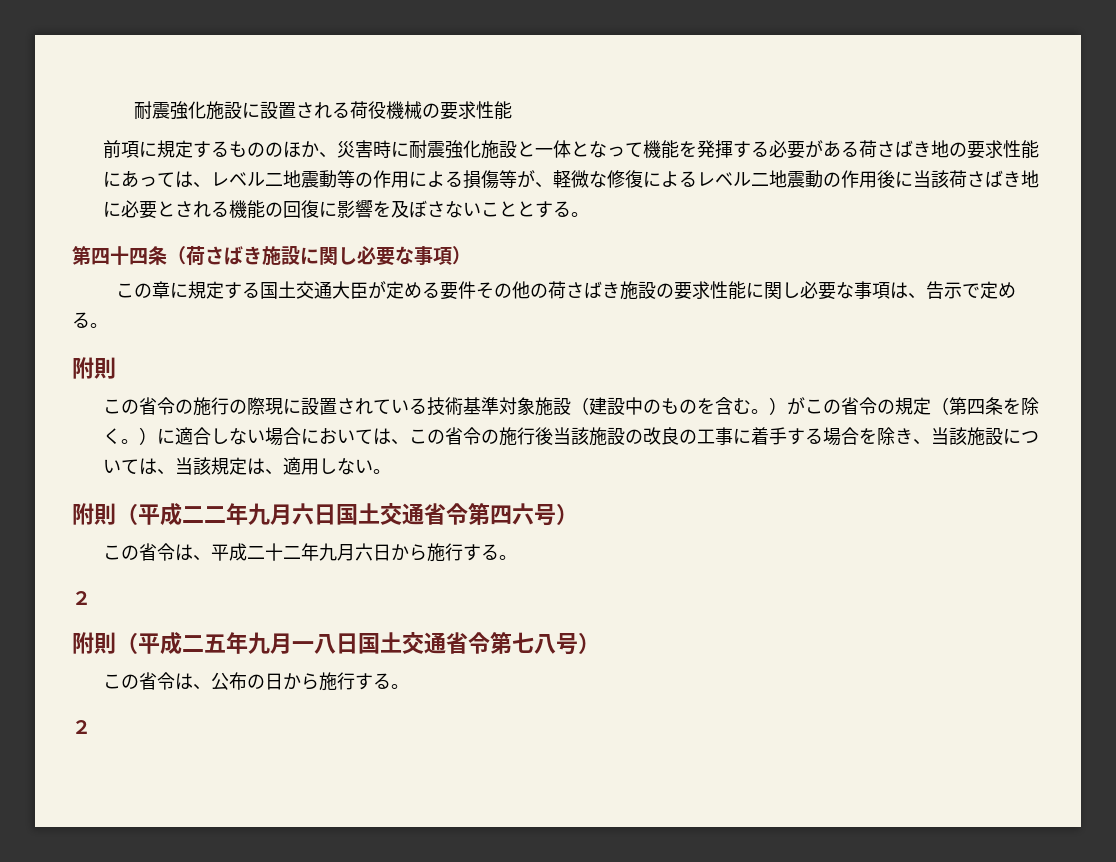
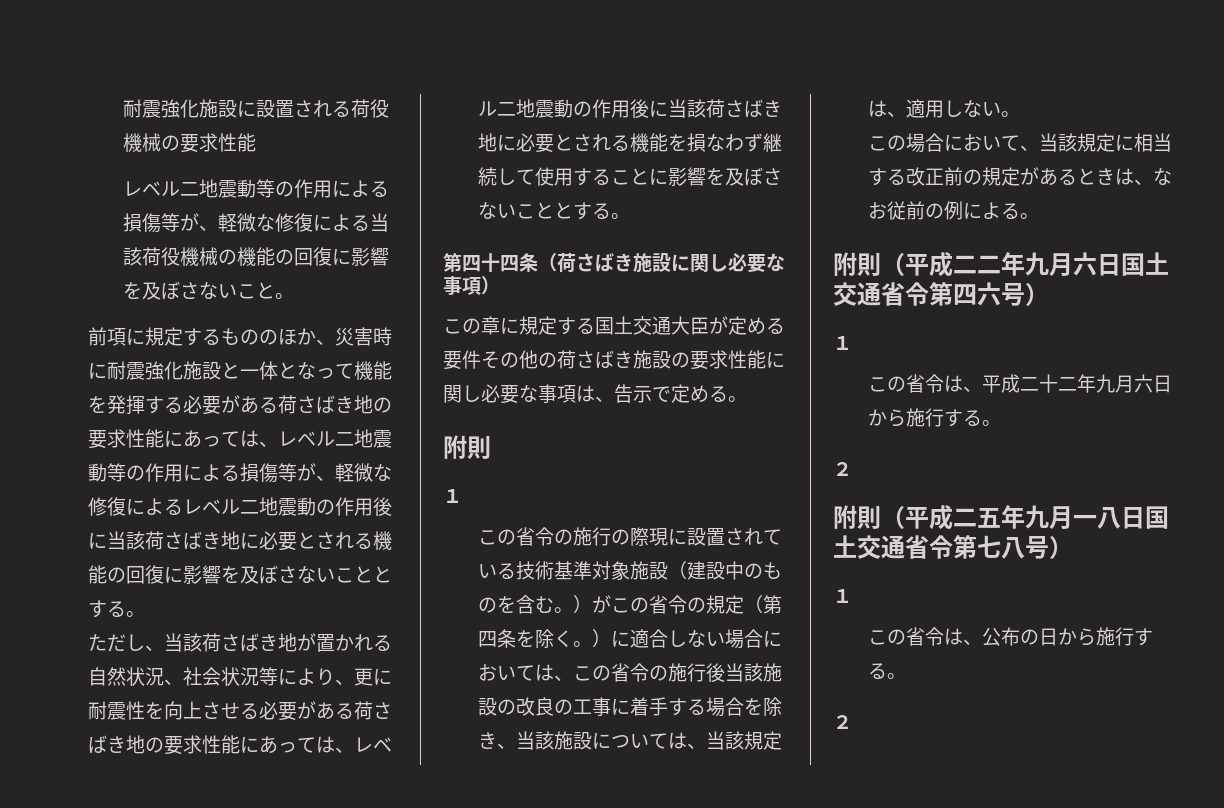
(513, 110) none -> [123,179,390,198] [123,213,390,233] [123,247,390,266] [123,281,295,300] // レベル二地震動等の作用による損傷等が、軽微な修復による当該荷役機械の機能の回復に影響を及ぼさないこと。
(590, 214) none -> [88,633,393,652] [88,667,393,686] [88,701,393,721] [88,735,393,755] [478,99,783,118] [478,133,783,153] [478,167,783,186] [478,202,631,220] // ただし、当該荷さばき地が置かれる自然状況、社会状況等により、更に耐震性を向上させる必要がある荷さばき地の要求性能にあっては、レベル二地震動の作用後に当該荷さばき地に必要とされる機能を損なわず継続して使用することに影響を及ぼさないこととする。
(116, 368) none -> [443,489,462,503] // １
(392, 471) none -> [868,133,1173,153] [868,167,1173,186] [868,201,1040,220] // この場合において、当該規定に相当する改正前の規定があるときは、なお従前の例による。
(578, 514) none -> [833,336,852,350] // １
(600, 643) none -> [833,589,852,603] // １

